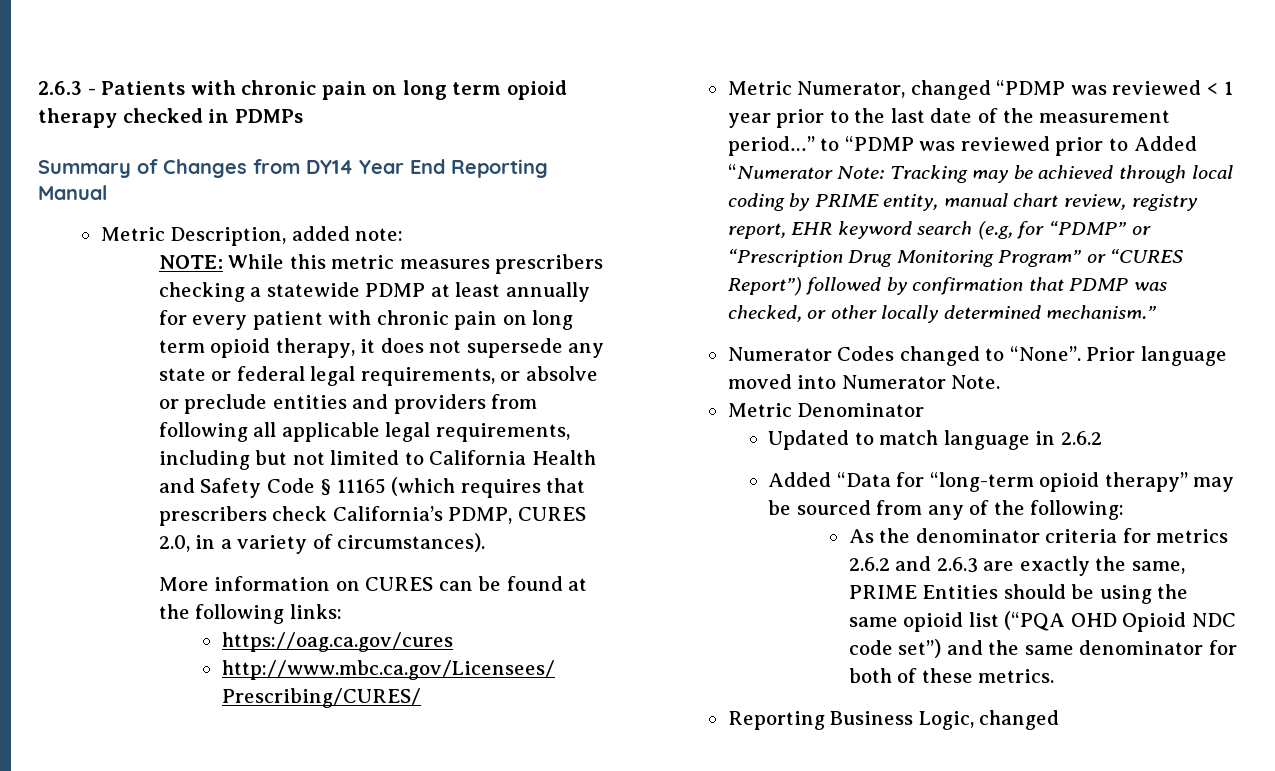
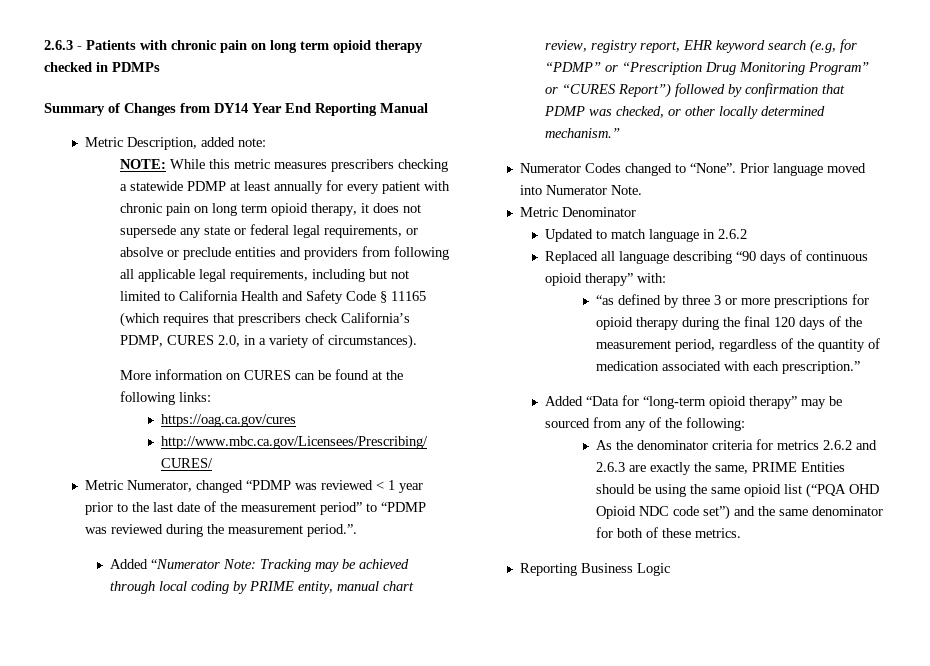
[727,136,815,156] period…” -> [320,502,363,515] period”
[1055,137,1129,156] prior to -> [166,524,358,537] during the measurement period.”. //
(1102, 438) none -> [545,250,869,264] [545,273,667,286] [595,294,869,308] [595,316,862,330] [595,338,880,352] [595,361,860,374] // Replaced all language describing “90 days of continuous opioid therapy” with: // “as defined by three 3 or more prescriptions for opioid therapy during the final 120 days of the measurement period, regardless of the quantity of medication associated with each prescription.”
[918,710,1060,730] Logic, changed -> [637,563,671,576] Logic

